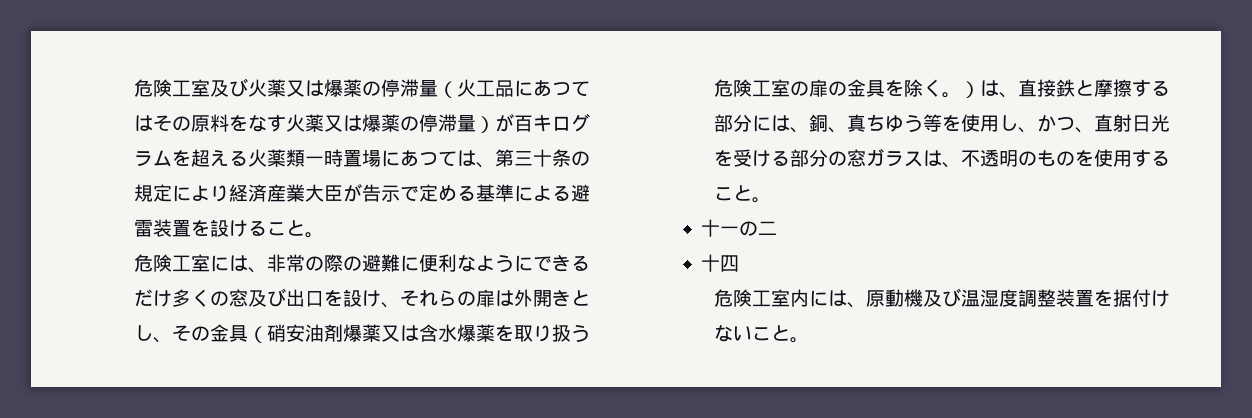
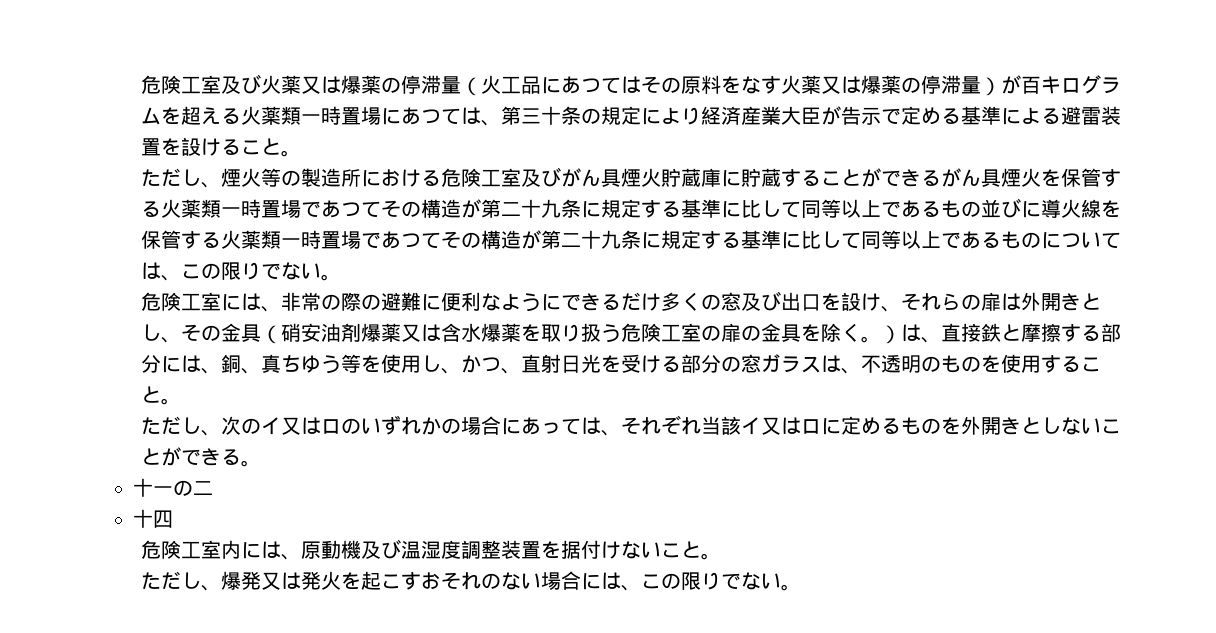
(324, 235) none -> [141,167,1122,188] [141,198,1122,218] [141,230,1122,249] [141,262,342,281] // ただし、煙火等の製造所における危険工室及びがん具煙火貯蔵庫に貯蔵することができるがん具煙火を保管する火薬類一時置場であつてその構造が第二十九条に規定する基準に比して同等以上であるもの並びに導火線を保管する火薬類一時置場であつてその構造が第二十九条に規定する基準に比して同等以上であるものについては、この限りでない。
(771, 200) none -> [141,415,1122,436] [141,447,262,467] // ただし、次のイ又はロのいずれかの場合にあっては、それぞれ当該イ又はロに定めるものを外開きとしないことができる。
(809, 340) none -> [141,571,802,591] // ただし、爆発又は発火を起こすおそれのない場合には、この限りでない。

